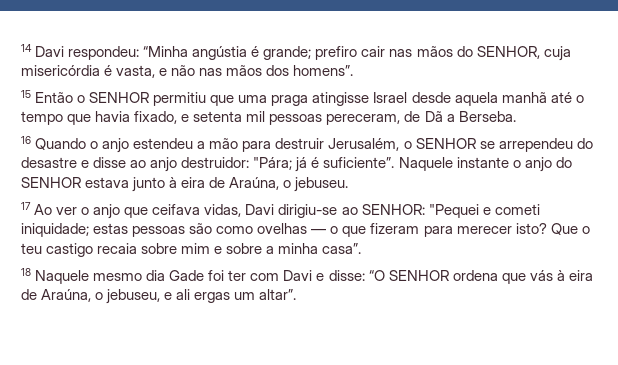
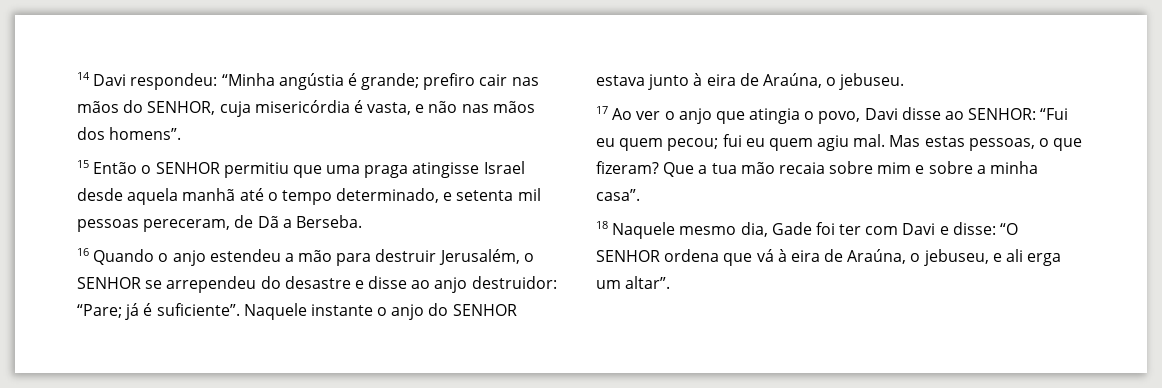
[67,111,178,125] que havia fixado, -> [336,188,440,203] determinado,
[253,157,293,170] "Pára; -> [77,304,122,318] “Pare;
[152,204,540,218] [21,223,590,237] [21,243,94,257] ceifava vidas, Davi dirigiu-se ao SENHOR: "Pequei e cometi iniquidade; estas pessoas são como ovelhas — o que fizeram para merecer isto? Que o teu castigo -> [749,107,1069,124] [596,134,1083,151] [596,161,775,177] atingia o povo, Davi disse ao SENHOR: “Fui eu quem pecou; fui eu quem agiu mal. Mas estas pessoas, o que fizeram? Que a tua mão
[146,270,166,281] dia -> [740,222,768,237] dia,
[529,270,553,281] vás -> [756,249,774,262] vá
[194,292,231,303] ergas -> [1027,253,1062,266] erga

